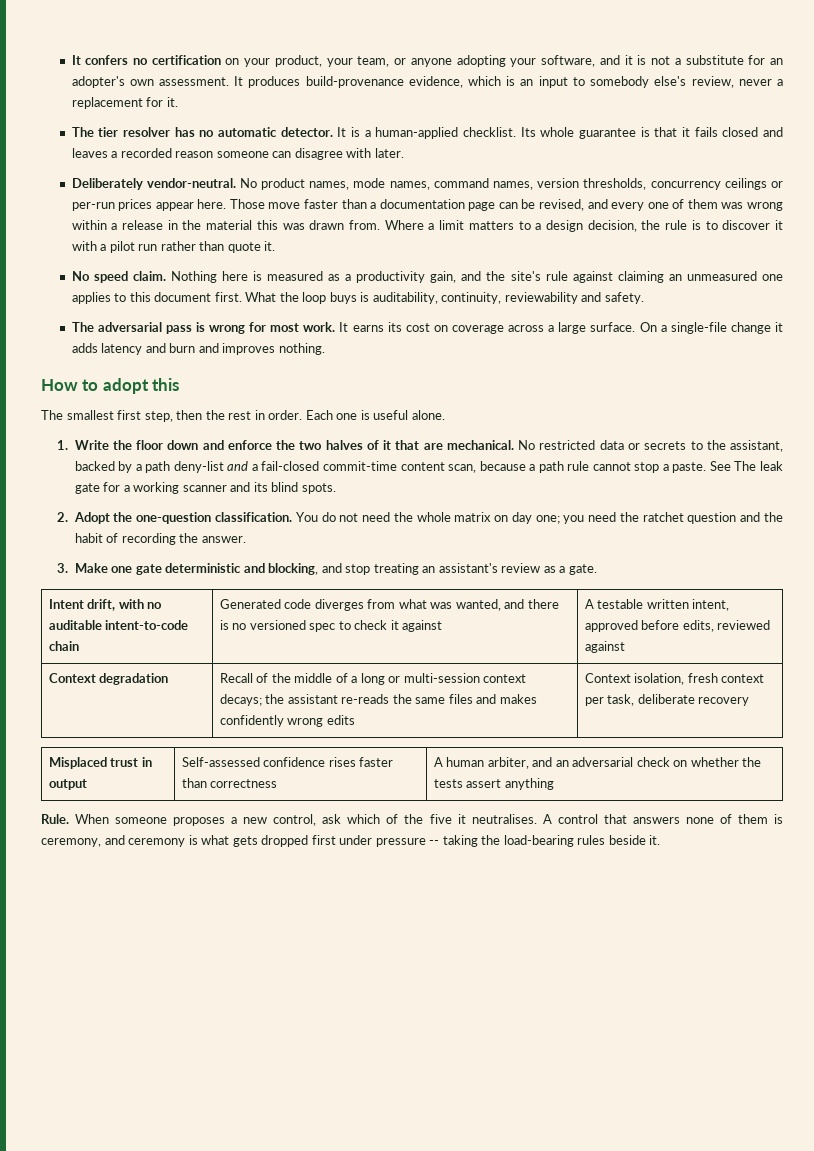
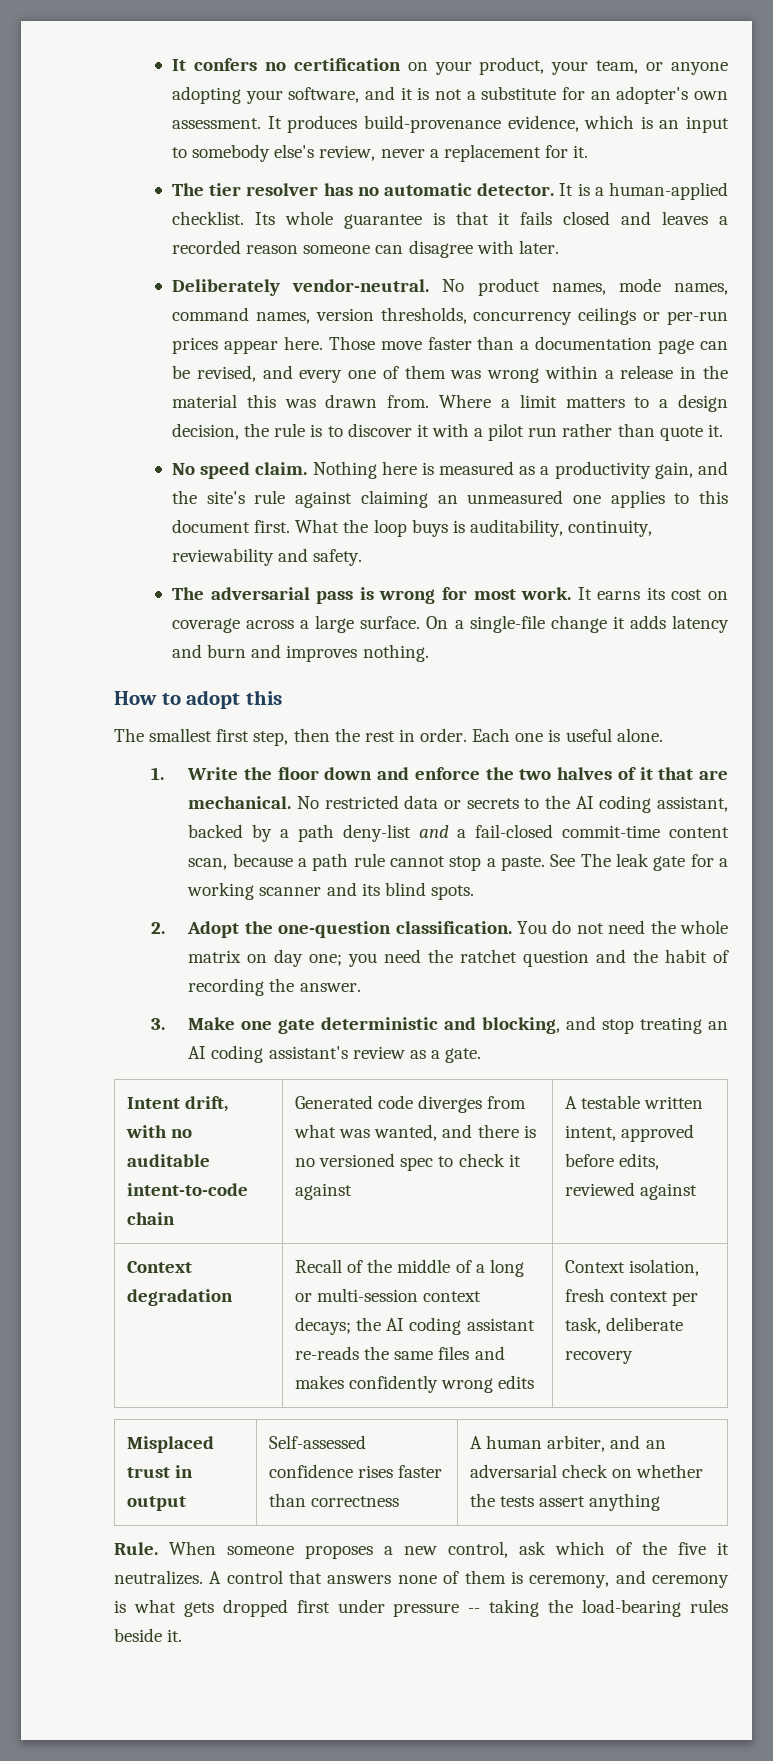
(726, 445) none -> [575,795,652,813] AI coding
(436, 569) none -> [188,1045,264,1063] AI coding
(285, 699) none -> [386,1317,462,1335] AI coding
[471,814,537,824] neutralises. -> [114,1570,203,1585] neutralizes.

